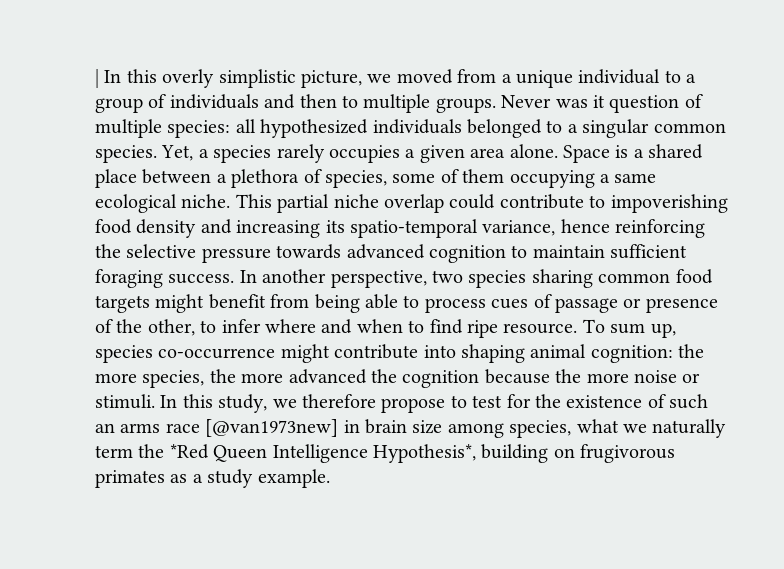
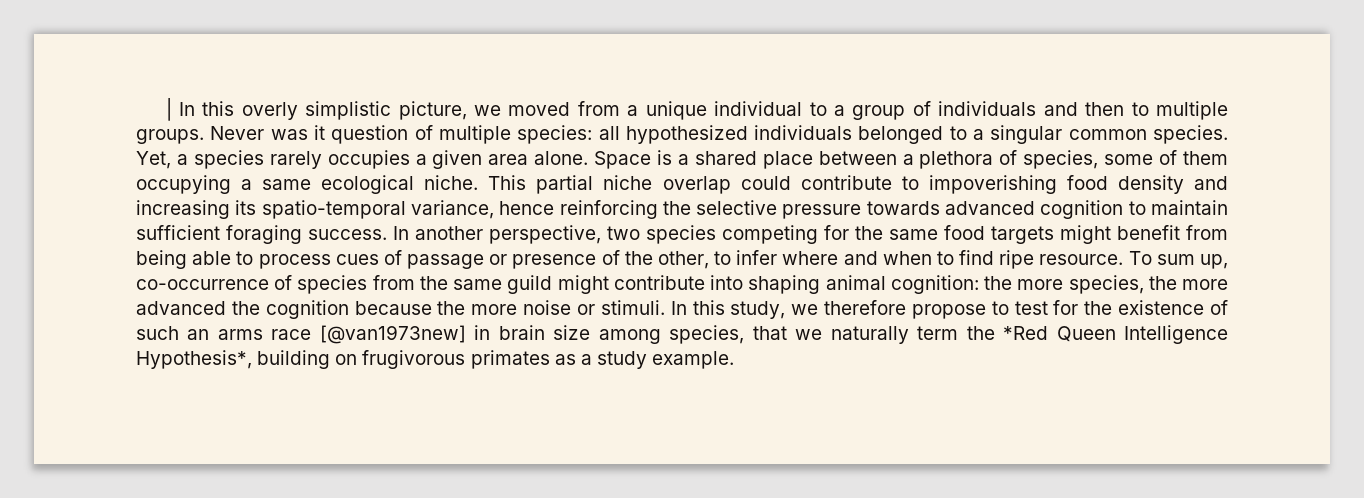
[531,269,671,288] sharing common -> [722,225,938,244] competing for the same
[95,345,276,363] species co-occurrence -> [136,275,553,294] co-occurrence of species from the same guild
[576,419,619,433] what -> [752,326,787,340] that

